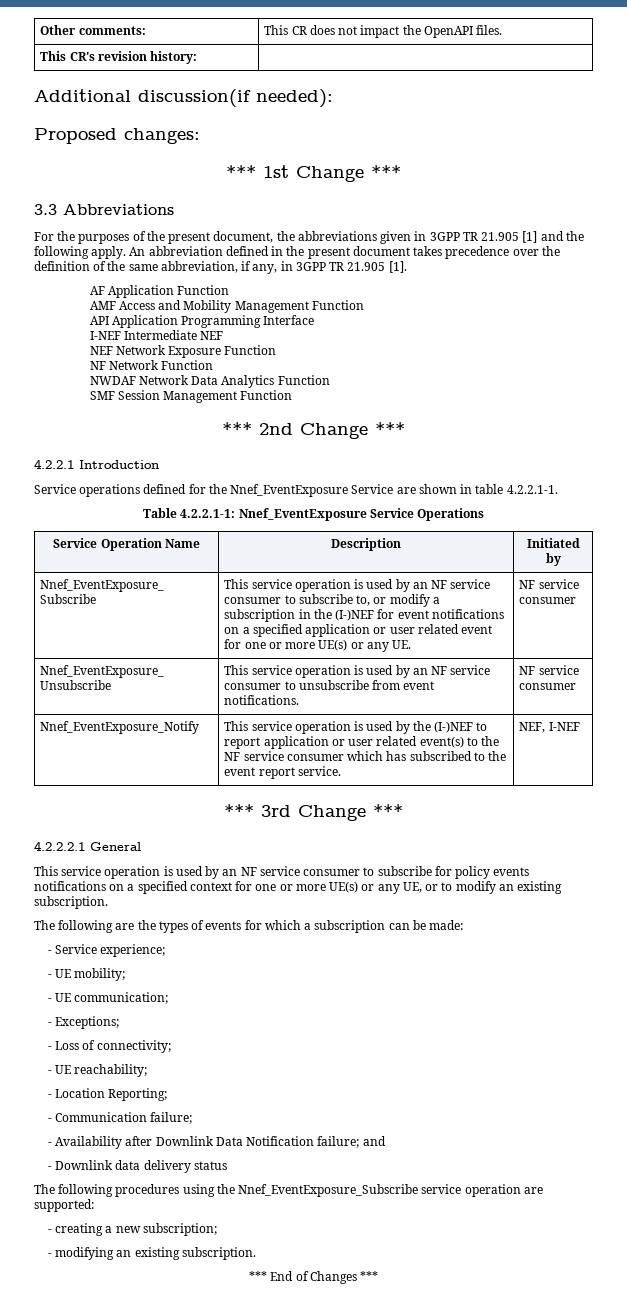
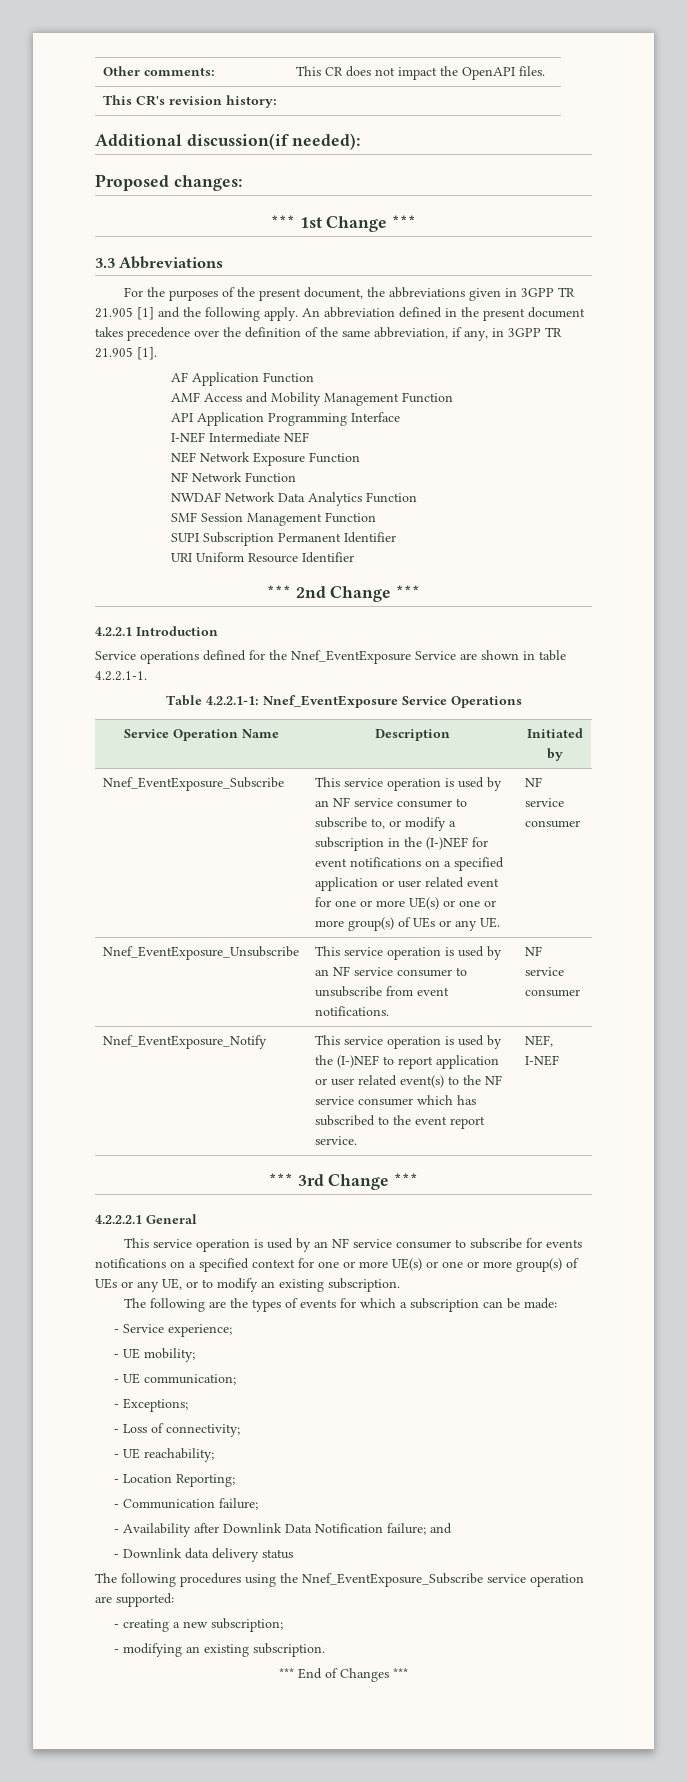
(293, 395) none -> [171,532,397,546] [171,552,355,563] // SUPI Subscription Permanent Identifier // URI Uniform Resource Identifier
(364, 645) none -> [458,900,496,907] [314,917,451,931] one or more group(s) of UEs or
[455,866,491,879] policy -> (542, 1243) none
(375, 887) none -> [442,1258,579,1272] [95,1278,133,1289] one or more group(s) of UEs or

